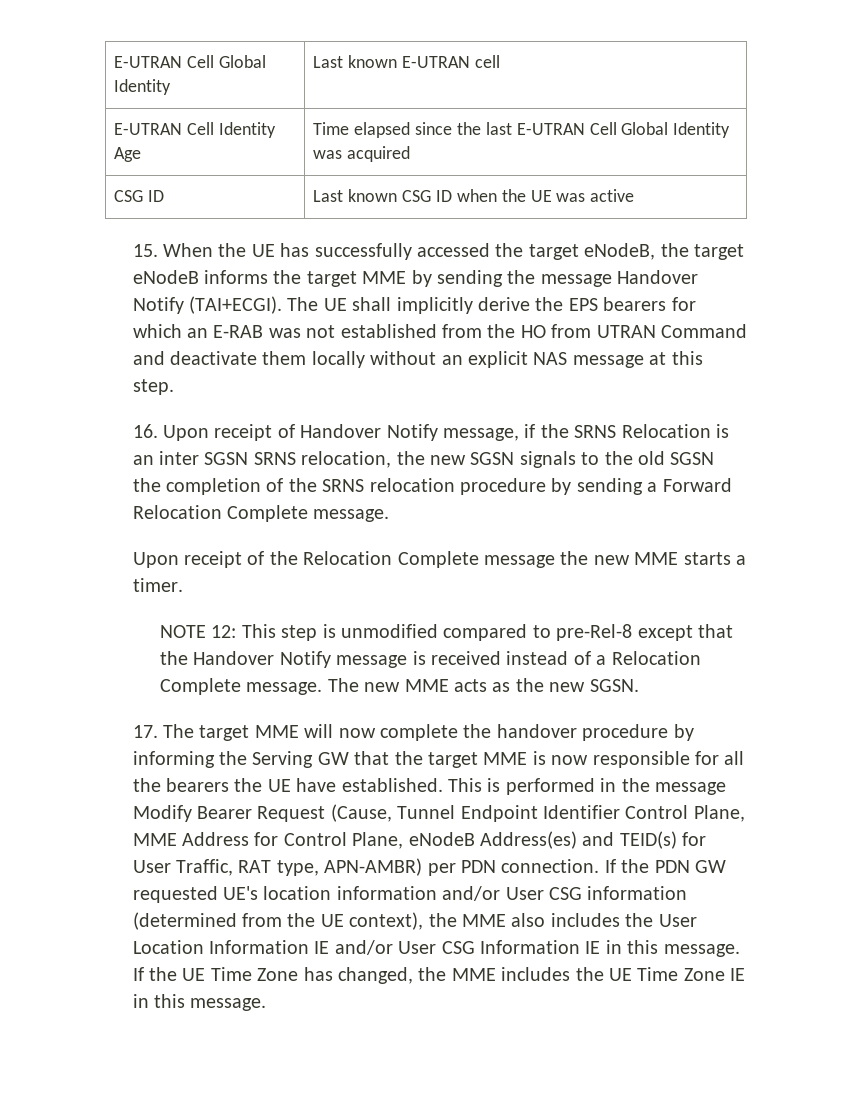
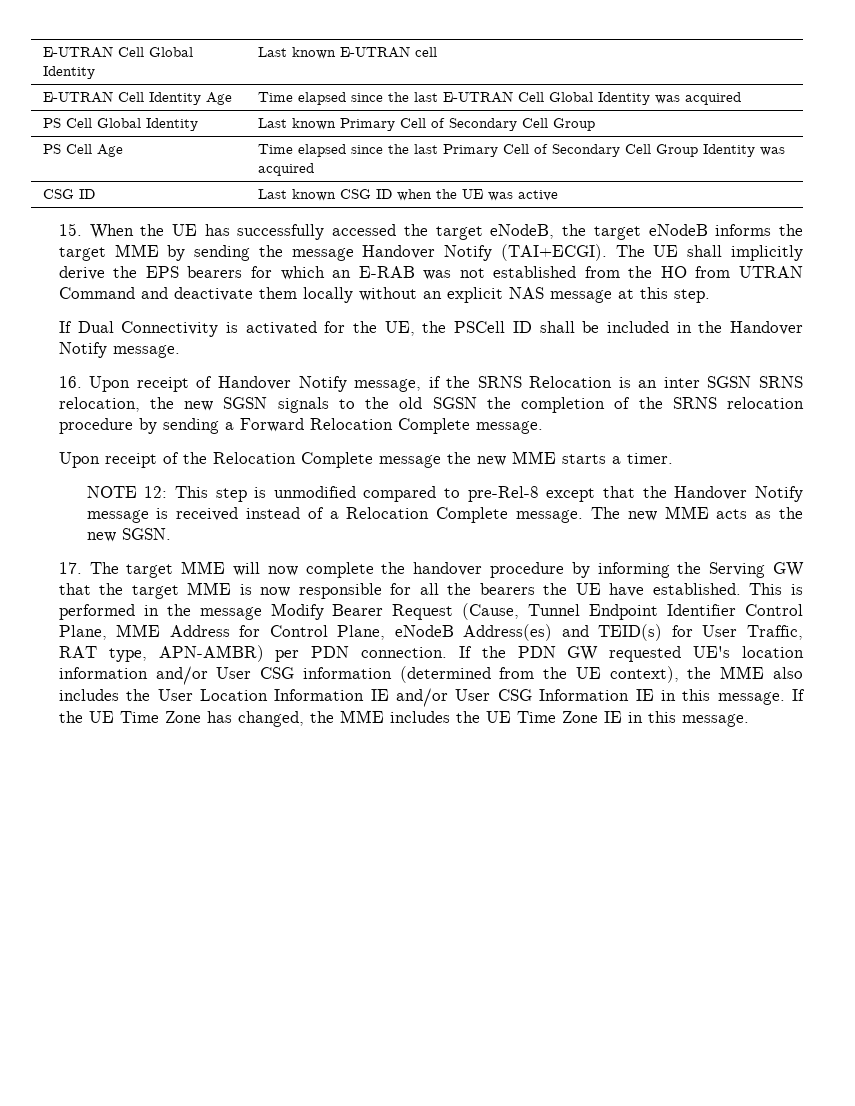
(411, 154) none -> [43,118,199,131] [258,118,596,131] [43,144,124,157] [258,144,786,157] [258,163,315,176] // PS Cell Global Identity | Last known Primary Cell of Secondary Cell Group // PS Cell Age | Time elapsed since the last Primary Cell of Secondary Cell Group Identity was acquired
(174, 387) none -> [58,321,803,337] [58,342,180,358] // If Dual Connectivity is activated for the UE, the PSCell ID shall be included in the Handover Notify message.

